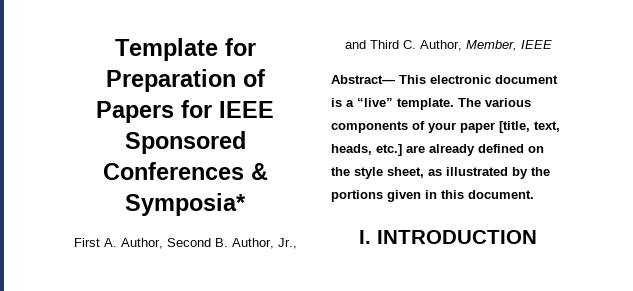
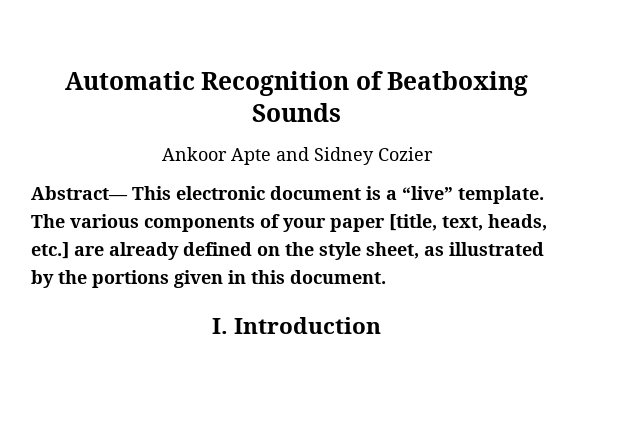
[114,38,256,61] [105,69,265,92] [96,100,274,123] [124,131,246,154] [102,162,268,180] [125,193,246,216] [73,238,297,249] [344,40,552,51] Template for Preparation of Papers for IEEE Sponsored Conferences & Symposia* // First A. Author, Second B. Author, Jr., and Third C. Author, Member, IEEE -> [64,71,529,96] [252,103,341,122] [161,147,433,165] Automatic Recognition of Beatboxing Sounds // Ankoor Apte and Sidney Cozier
[377,230,537,244] INTRODUCTION -> [234,317,382,334] Introduction

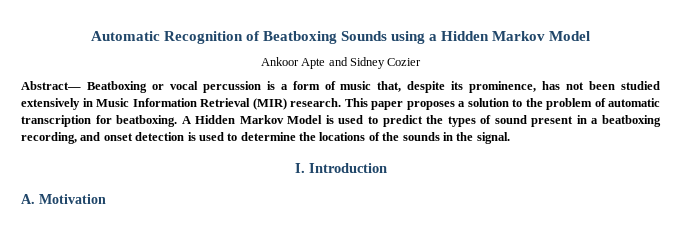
(341, 112) none -> [391,31,591,44] using a Hidden Markov Model
[132,186,544,204] [31,214,547,232] [31,242,544,260] [31,270,386,288] This electronic document is a “live” template. The various components of your paper [title, text, heads, etc.] are already defined on the style sheet, as illustrated by the portions given in this document. -> [86,81,661,93] [21,98,660,110] [21,115,661,127] [21,132,510,144] Beatboxing or vocal percussion is a form of music that, despite its prominence, has not been studied extensively in Music Information Retrieval (MIR) research. This paper proposes a solution to the problem of automatic transcription for beatboxing. A Hidden Markov Model is used to predict the types of sound present in a beatboxing recording, and onset detection is used to determine the locations of the sounds in the signal.
(382, 325) none -> [21,194,106,204] // A. Motivation

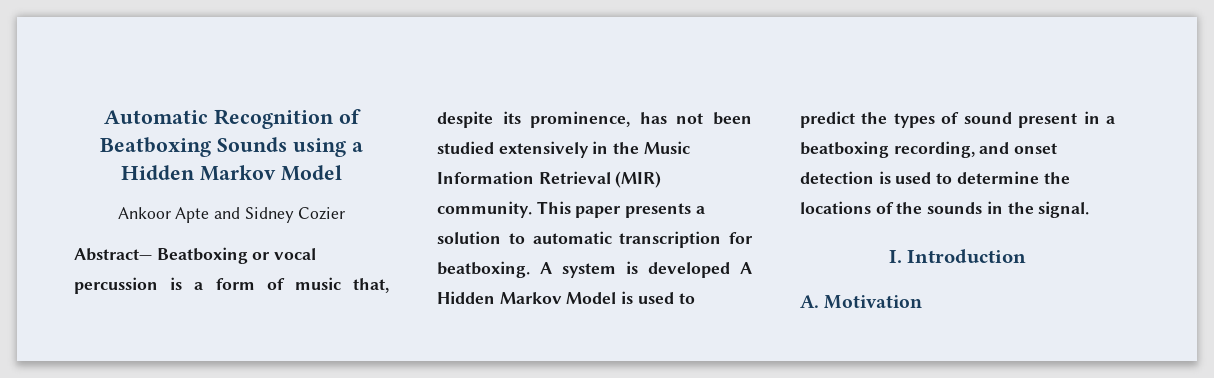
(93, 102) none -> [613,142,640,154] the
[290,98,341,107] research. -> [437,201,532,218] community.
[406,101,455,110] proposes -> [625,203,692,218] presents
[525,98,606,110] the problem of -> (525, 238) none
(191, 120) none -> [562,261,752,278] system is developed A

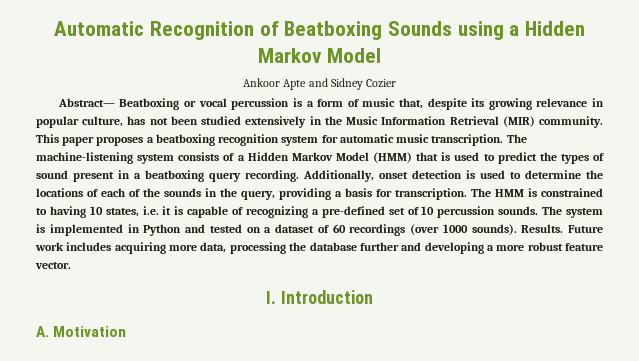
[530,111,631,128] prominence, -> [488,98,605,110] [36,116,124,128] growing relevance in popular culture,
[625,203,705,218] [437,231,753,248] [437,261,752,278] [437,291,617,304] presents a solution to automatic transcription for beatboxing. A system is developed A Hidden Markov Model -> [96,134,527,146] [36,152,439,164] proposes a beatboxing recognition system for automatic music transcription. The machine-listening system consists of a Hidden Markov Model (HMM) that
[893,141,1010,158] recording, and -> [209,170,374,182] query recording. Additionally,
(894, 208) none -> [101,188,140,197] each of
[1038,201,1090,218] signal. -> [241,188,603,200] [36,206,604,218] [36,224,603,236] [35,242,603,254] [35,262,71,269] query, providing a basis for transcription. The HMM is constrained to having 10 states, i.e. it is capable of recognizing a pre-defined set of 10 percussion sounds. The system is implemented in Python and tested on a dataset of 60 recordings (over 1000 sounds). Results. Future work includes acquiring more data, processing the database further and developing a more robust feature vector.

